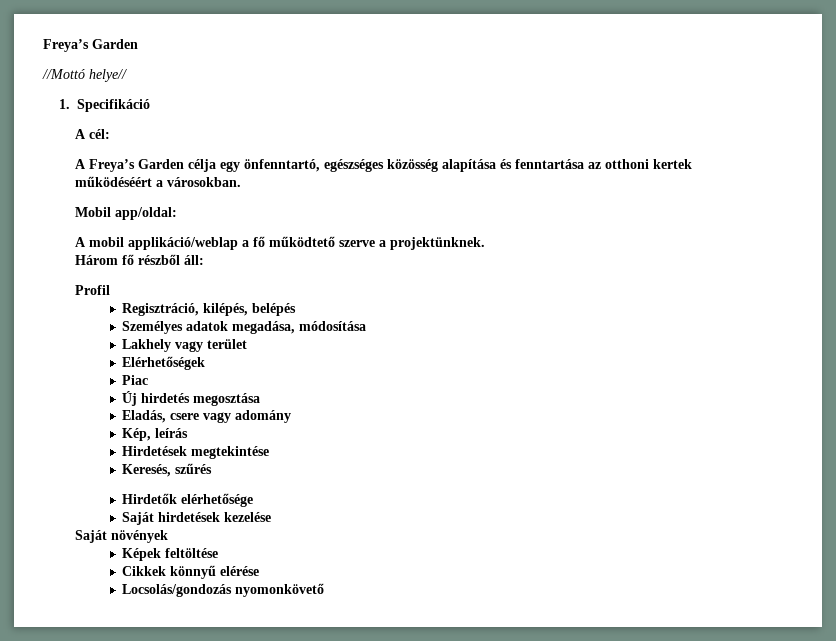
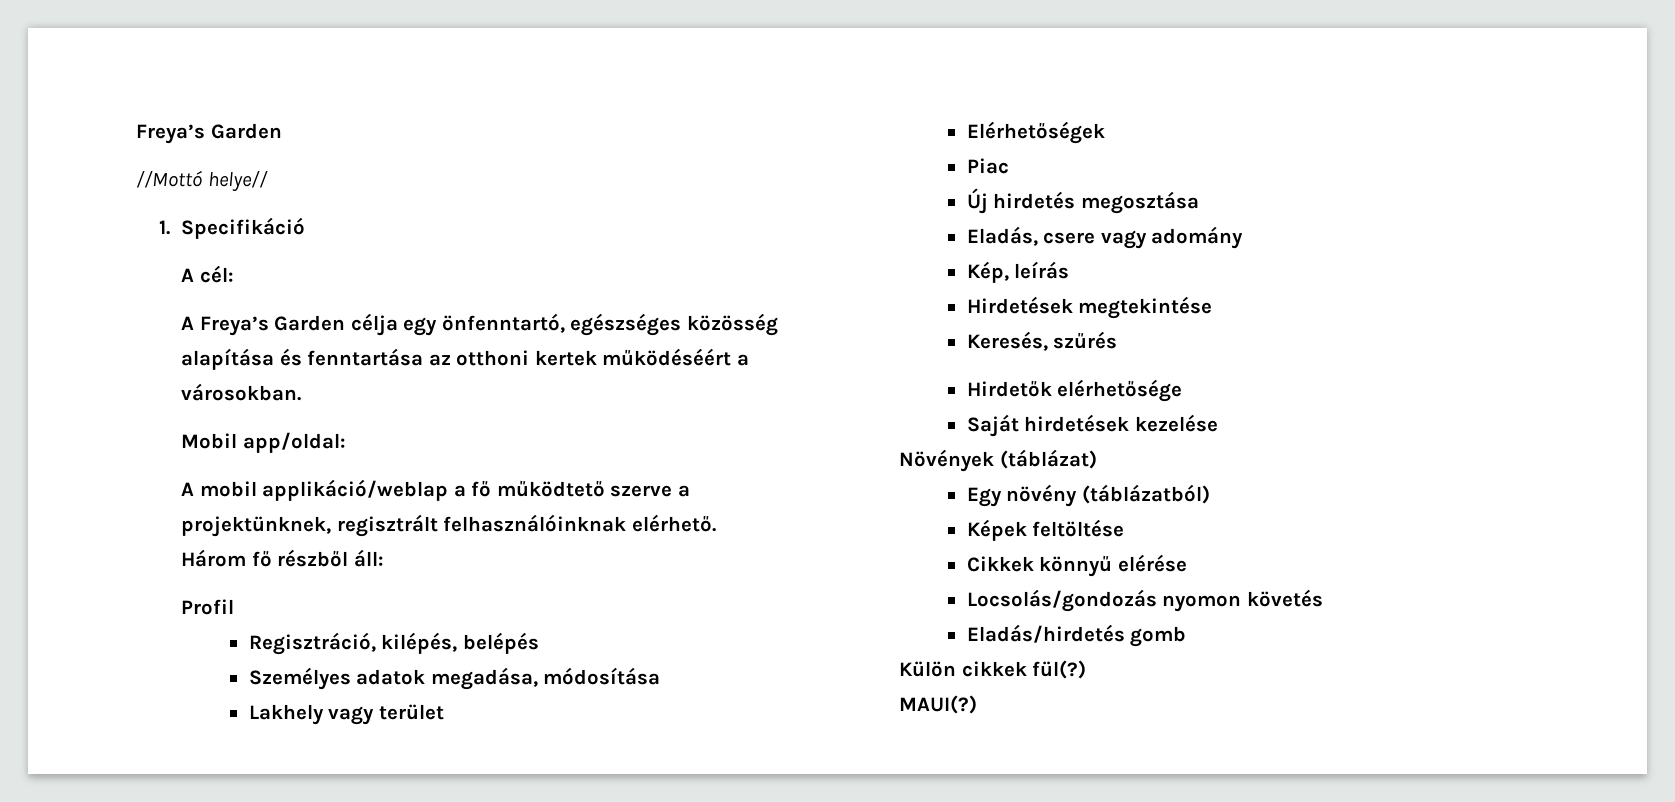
[390,237,486,250] projektünknek. -> [181,514,716,537] projektünknek, regisztrált felhasználóinknak elérhető.
[75,530,169,543] Saját növények -> [899,449,1097,472] [966,484,1210,507] Növények (táblázat) // Egy növény (táblázatból)
[235,583,325,597] nyomonkövető -> [1162,589,1323,612] [966,624,1187,647] [899,660,1087,679] [899,695,978,714] nyomon követés // Eladás/hirdetés gomb // Külön cikkek fül(?) // MAUI(?)

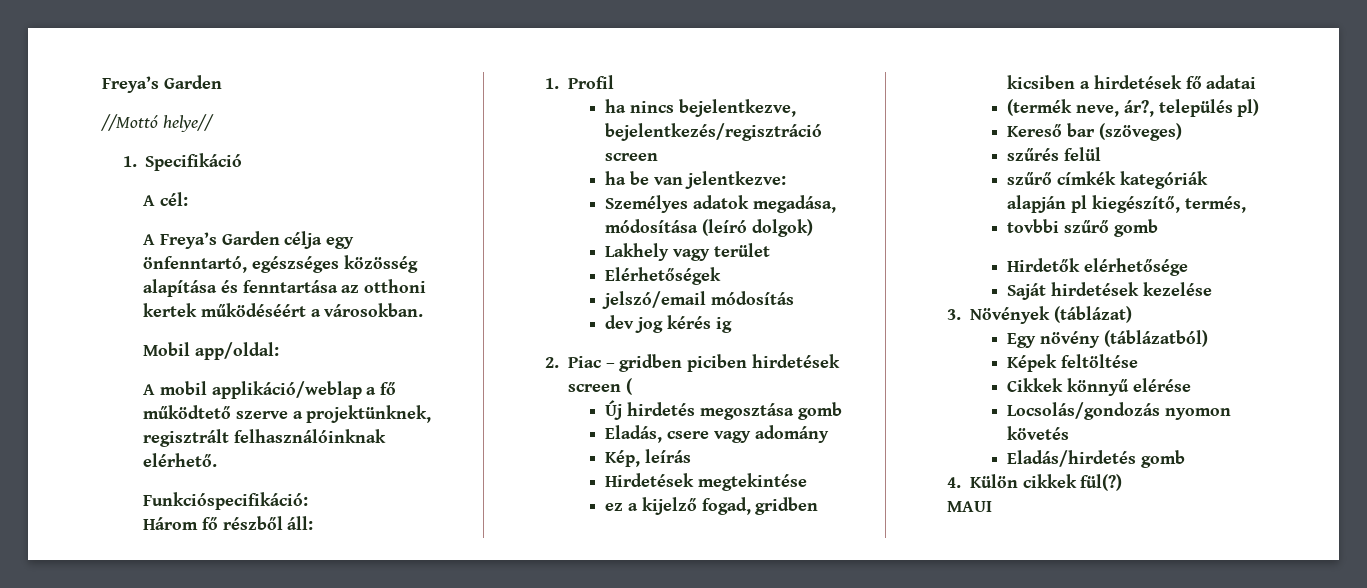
(716, 523) none -> [143,492,309,510] // Funkcióspecifikáció:
(384, 558) none -> [545,78,560,89] 1.
[248,632,539,655] Regisztráció, kilépés, belépés -> [605,99,796,117] [605,123,823,141] [605,153,659,161] [605,171,786,189] ha nincs bejelentkezve, bejelentkezés/regisztráció screen // ha be van jelentkezve:
(661, 676) none -> [702,219,813,237] (leíró dolgok)
[966,158,1009,174] Piac -> [602,291,795,309] [605,315,732,333] [545,354,840,372] [567,378,632,395] jelszó/email módosítás // dev jog kérés ig // 2. Piac – gridben piciben hirdetések screen (
(1199, 202) none -> [797,402,842,420] gomb
[966,331,1118,351] Keresés, szűrés -> [605,497,819,515] [1007,75,1257,89] [1007,99,1260,117] [1007,123,1182,141] [1007,147,1102,161] [1007,171,1208,189] [1007,195,1246,213] [1007,219,1158,237] ez a kijelző fogad, gridben kicsiben a hirdetések fő adatai // (termék neve, ár?, település pl) // Kereső bar (szöveges) // szűrés felül // szűrő címkék kategóriák alapján pl kiegészítő, termés, // tovbbi szűrő gomb
(1218, 423) none -> [947,309,962,320] 3.
(1187, 636) none -> [947,477,962,488] 4.
[899,695,978,714] MAUI(?) -> [947,501,993,512] MAUI

